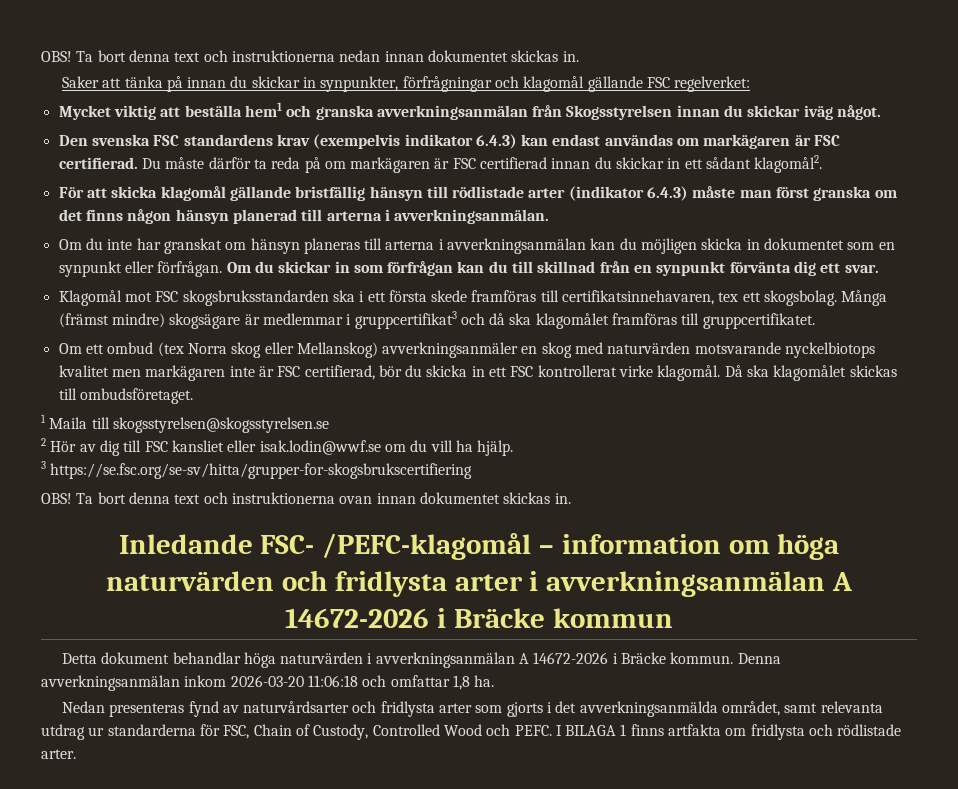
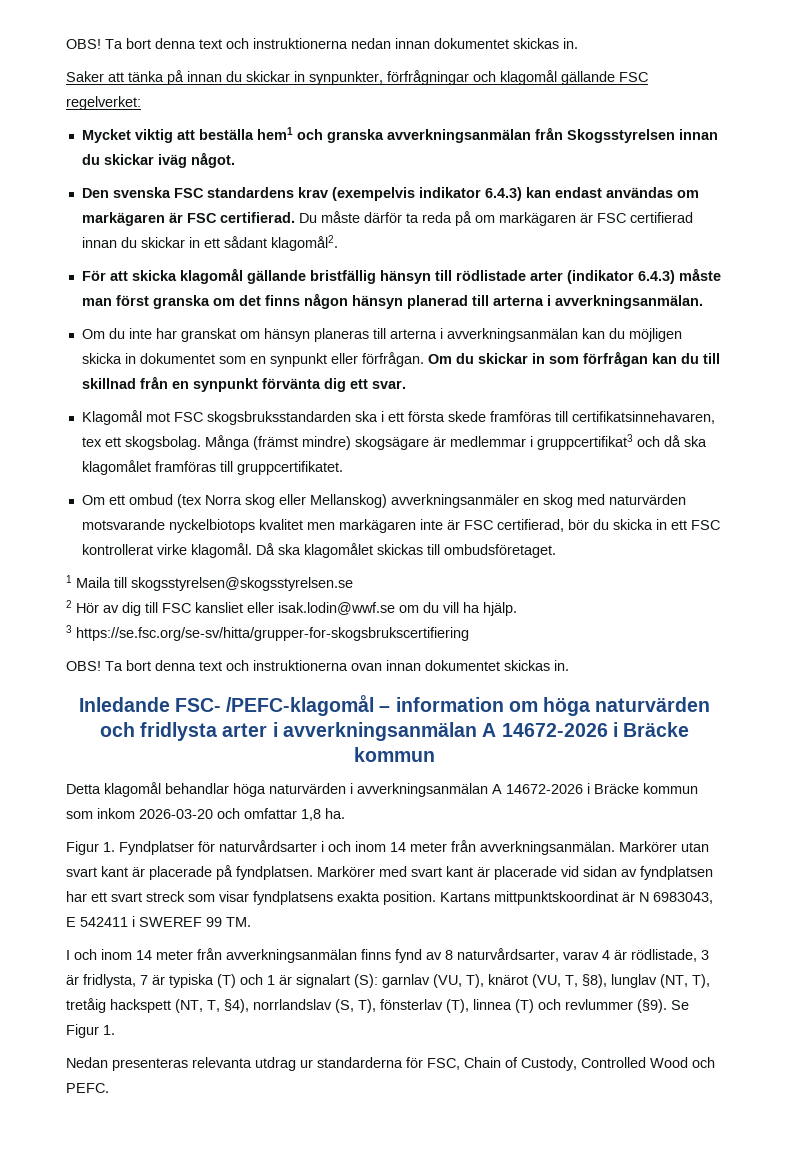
[101,652,170,664] dokument -> [104,782,161,797] klagomål
[670,652,781,664] [41,675,180,691] kommun. Denna avverkningsanmälan -> [643,783,698,794] [66,811,93,819] kommun som
[307,675,358,687] 11:06:18 -> (213, 814) none
[61,701,818,717] Nedan presenteras fynd av naturvårdsarter och fridlysta arter som gjorts i det avverkningsanmälda området, samt -> [66,840,709,855] [66,865,713,880] [66,891,713,905] [66,916,251,927] [66,948,709,963] [66,974,710,988] [66,998,689,1013] [66,1024,115,1038] [66,1057,188,1071] Figur 1. Fyndplatser för naturvårdsarter i och inom 14 meter från avverkningsanmälan. Markörer utan svart kant är placerade på fyndplatsen. Markörer med svart kant är placerade vid sidan av fyndplatsen har ett svart streck som visar fyndplatsens exakta position. Kartans mittpunktskoordinat är N 6983043, E 542411 i SWEREF 99 TM. // I och inom 14 meter från avverkningsanmälan finns fynd av 8 naturvårdsarter, varav 4 är rödlistade, 3 är fridlysta, 7 är typiska (T) och 1 är signalart (S): garnlav (VU, T), knärot (VU, T, §8), lunglav (NT, T), tretåig hackspett (NT, T, §4), norrlandslav (S, T), fönsterlav (T), linnea (T) och revlummer (§9). Se Figur 1. // Nedan presenteras
[555,724,902,740] [41,749,76,759] I BILAGA 1 finns artfakta om fridlysta och rödlistade arter. -> (109, 1088) none

